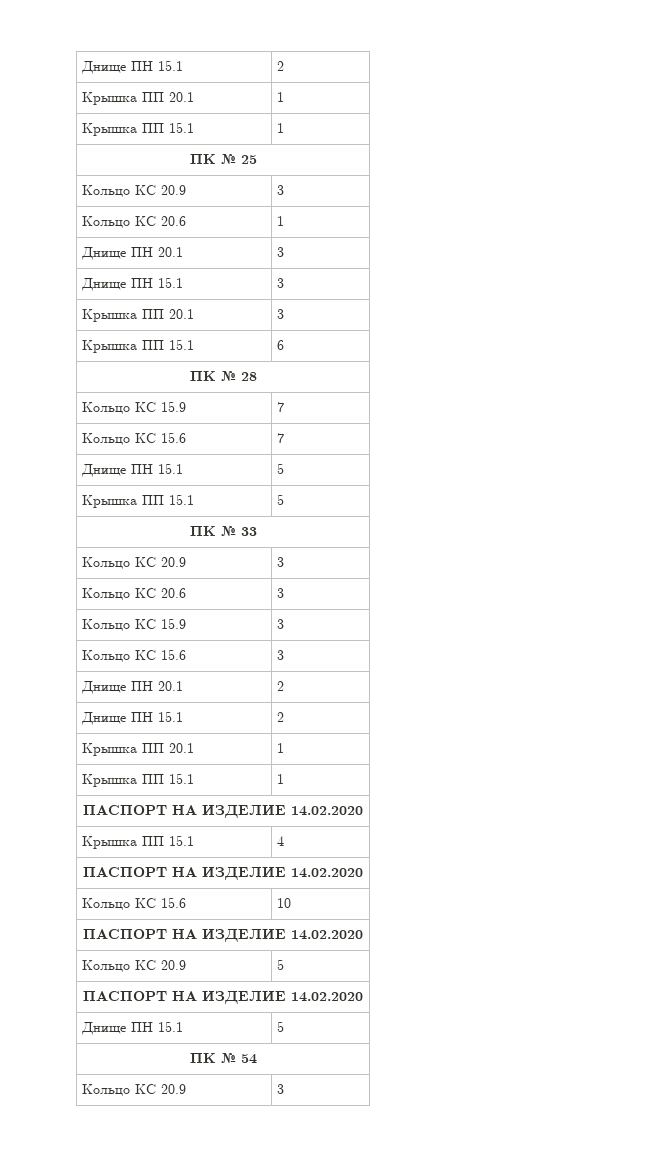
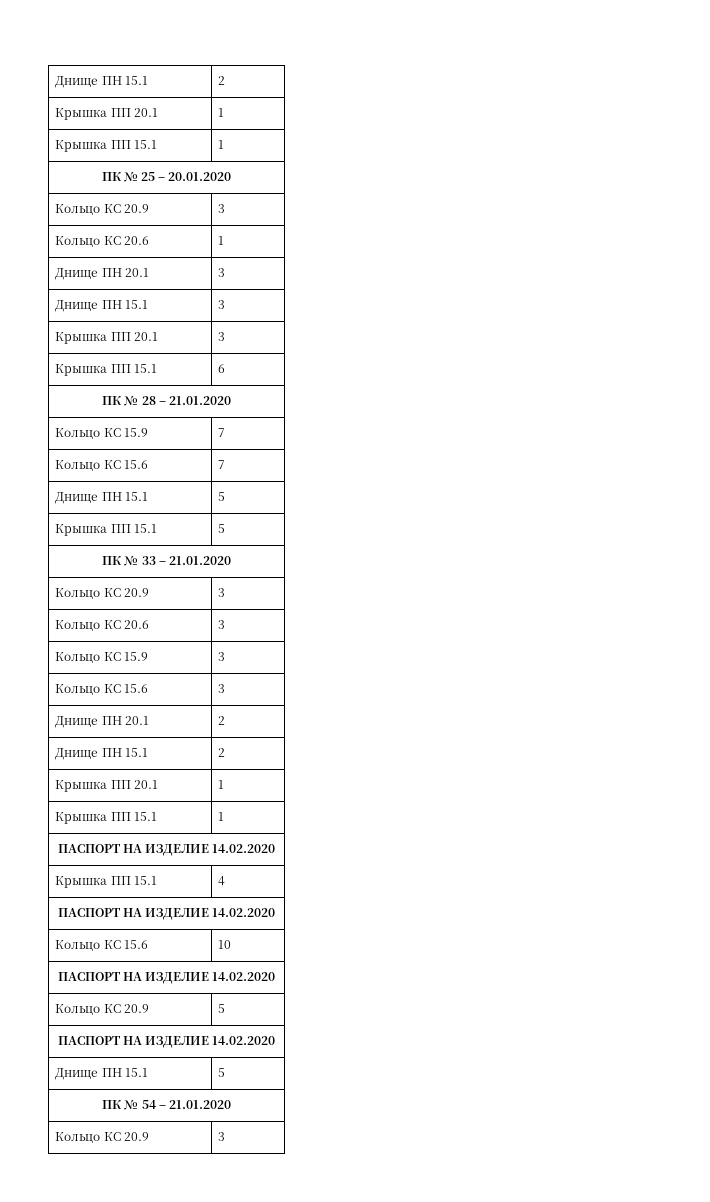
(257, 159) none -> [158,172,232,181] – 20.01.2020
(257, 376) none -> [158,396,231,405] – 21.01.2020
(257, 531) none -> [158,556,231,565] – 21.01.2020
(257, 1059) none -> [158,1100,231,1109] – 21.01.2020

